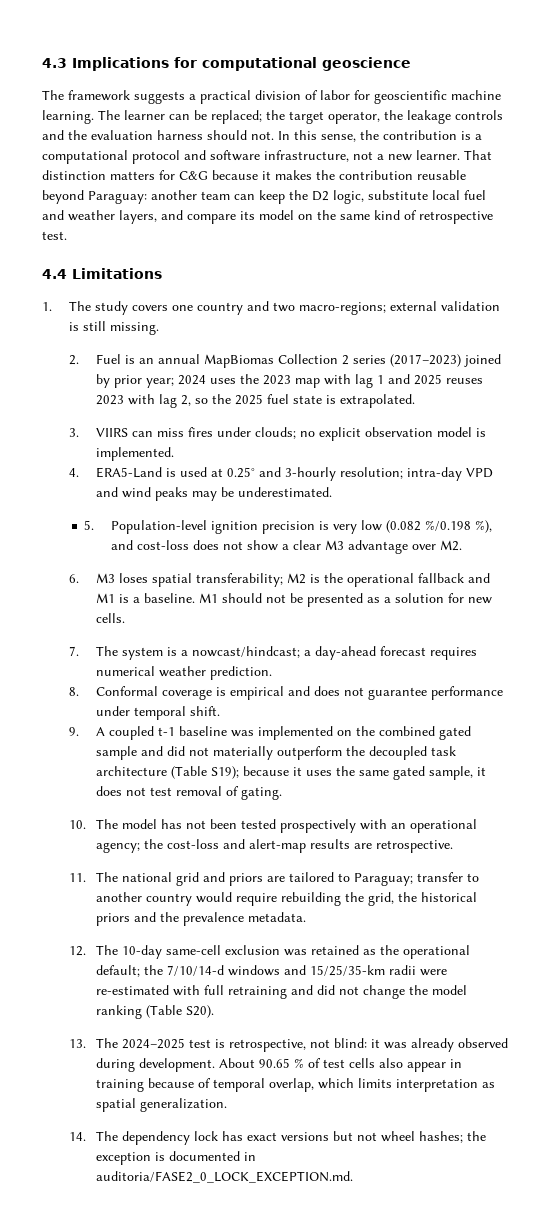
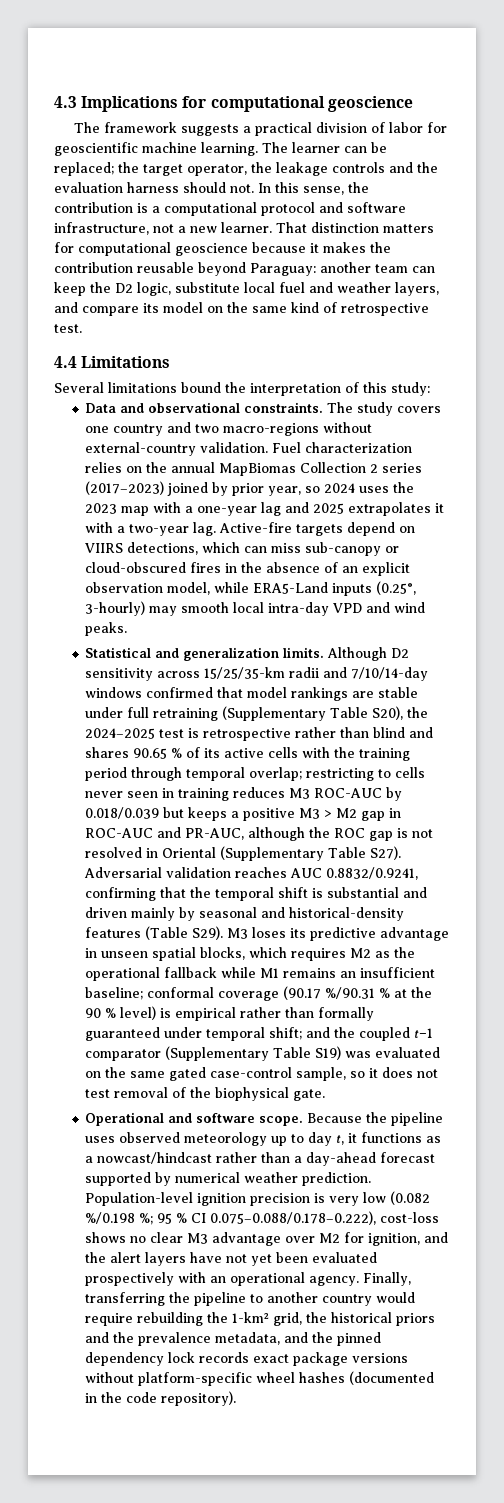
[179,171,208,180] C&G -> [78,242,248,256] computational geoscience
[42,302,52,311] 1. -> [54,382,430,396] [85,402,324,413] Several limitations bound the interpretation of this study: // Data and observational constraints.
[298,301,500,315] [68,321,159,335] [68,354,154,365] macro-regions; external validation is still missing. // 2. Fuel is an -> [223,422,373,436] [85,442,413,456] [85,462,168,473] macro-regions without external-country validation. Fuel characterization relies on the
[145,378,174,388] year; -> [268,486,321,496] year, so
[354,374,483,388] [95,394,415,408] [68,427,486,441] [95,447,174,461] [68,467,493,481] [95,487,332,501] [84,520,95,530] lag 1 and 2025 reuses 2023 with lag 2, so the 2025 fuel state is extrapolated. // 3. VIIRS can miss fires under clouds; no explicit observation model is implemented. // 4. ERA5-Land is used at 0.25° and 3-hourly resolution; intra-day VPD and wind peaks may be underestimated. // 5. -> [185,502,445,516] [85,522,416,536] [85,542,400,556] [85,562,411,576] [85,581,417,596] [85,601,426,616] [85,622,128,636] [85,647,410,661] [85,667,429,681] [85,687,419,701] [85,706,429,721] [85,727,434,741] [85,747,411,761] [85,767,426,781] [85,787,403,801] [85,807,402,821] [85,827,434,841] [85,846,402,861] [84,867,419,880] [85,887,428,901] [85,907,405,921] [85,926,450,941] [85,947,416,961] [85,967,436,981] [85,986,433,1001] [85,1006,375,1021] [85,1027,434,1041] [85,1046,441,1061] [85,1067,439,1081] [85,1087,326,1101] [85,1112,444,1126] [85,1132,442,1146] [85,1152,436,1166] [85,1172,372,1186] a one-year lag and 2025 extrapolates it with a two-year lag. Active-fire targets depend on VIIRS detections, which can miss sub-canopy or cloud-obscured fires in the absence of an explicit observation model, while ERA5-Land inputs (0.25°, 3-hourly) may smooth local intra-day VPD and wind peaks. // Statistical and generalization limits. Although D2 sensitivity across 15/25/35-km radii and 7/10/14-day windows confirmed that model rankings are stable under full retraining (Supplementary Table S20), the 2024–2025 test is retrospective rather than blind and shares 90.65 % of its active cells with the training period through temporal overlap; restricting to cells never seen in training reduces M3 ROC-AUC by 0.018/0.039 but keeps a positive M3 > M2 gap in ROC-AUC and PR-AUC, although the ROC gap is not resolved in Oriental (Supplementary Table S27). Adversarial validation reaches AUC 0.8832/0.9241, confirming that the temporal shift is substantial and driven mainly by seasonal and historical-density features (Table S29). M3 loses its predictive advantage in unseen spatial blocks, which requires M2 as the operational fallback while M1 remains an insufficient baseline; conformal coverage (90.17 %/90.31 % at the 90 % level) is empirical rather than formally guaranteed under temporal shift; and the coupled t−1 comparator (Supplementary Table S19) was evaluated on the same gated case-control sample, so it does not test removal of the biophysical gate. // Operational and software scope. Because the pipeline uses observed meteorology up to day t, it functions as a nowcast/hindcast rather than a day-ahead forecast supported by numerical weather prediction.
[474,520,492,533] [110,540,462,554] [68,573,490,587] [95,593,492,607] [95,613,125,623] [68,646,477,660] [95,666,272,680] [68,686,503,700] [95,706,220,720] [68,726,471,740] [95,746,456,760] [95,766,486,780] [95,786,282,800] [68,819,477,833] [95,839,453,853] [68,872,463,886] %), and cost-loss does not show a clear M3 advantage over M2. // 6. M3 loses spatial transferability; M2 is the operational fallback and M1 is a baseline. M1 should not be presented as a solution for new cells. // 7. The system is a nowcast/hindcast; a day-ahead forecast requires numerical weather prediction. // 8. Conformal coverage is empirical and does not guarantee performance under temporal shift. // 9. A coupled t-1 baseline was implemented on the combined gated sample and did not materially outperform the decoupled task architecture (Table S19); because it uses the same gated sample, it does not test removal of gating. // 10. The model has not been tested prospectively with an operational agency; the cost-loss and alert-map results are retrospective. // 11. The national grid and priors are tailored to Paraguay; transfer -> [139,1211,440,1225] [85,1232,449,1246] [85,1252,378,1266] [85,1272,412,1286] [85,1292,247,1306] %; 95 % CI 0.075–0.088/0.178–0.222), cost-loss shows no clear M3 advantage over M2 for ignition, and the alert layers have not yet been evaluated prospectively with an operational agency. Finally, transferring the pipeline
(364, 897) none -> [232,1312,270,1323] 1-km²
[247,912,306,922] [68,945,470,959] [95,965,447,977] [95,985,467,999] [95,1005,214,1019] [68,1038,508,1052] [95,1058,462,1072] [95,1078,495,1092] [95,1098,227,1112] [68,1131,486,1145] [95,1151,256,1165] [95,1171,353,1183] metadata. // 12. The 10-day same-cell exclusion was retained as the operational default; the 7/10/14-d windows and 15/25/35-km radii were re-estimated with full retraining and did not change the model ranking (Table S20). // 13. The 2024–2025 test is retrospective, not blind: it was already observed during development. About 90.65 % of test cells also appear in training because of temporal overlap, which limits interpretation as spatial generalization. // 14. The dependency lock has exact versions but not wheel hashes; the exception is documented in auditoria/FASE2_0_LOCK_EXCEPTION.md. -> [215,1332,382,1346] [85,1352,409,1366] [85,1371,435,1386] [85,1391,237,1406] metadata, and the pinned dependency lock records exact package versions without platform-specific wheel hashes (documented in the code repository).

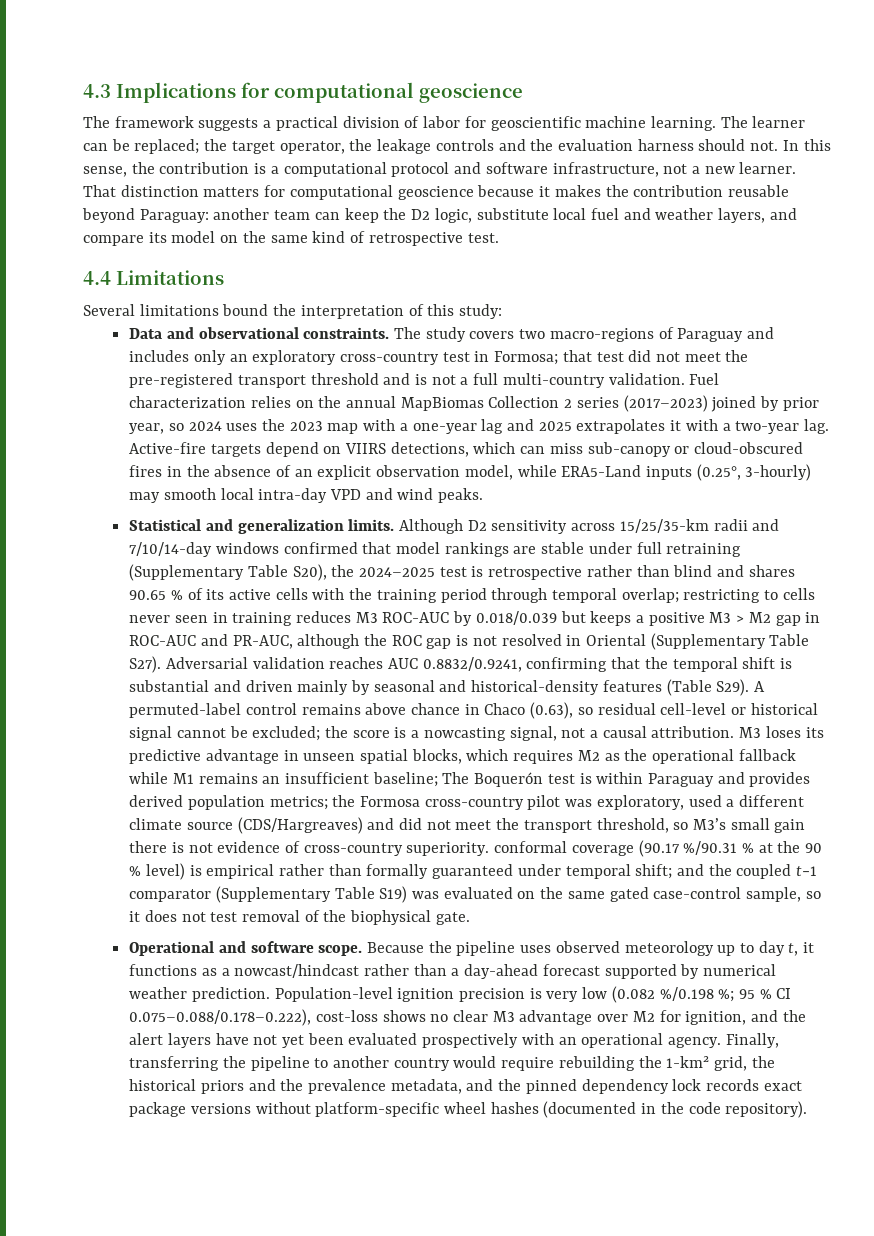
[85,422,373,436] [85,442,197,456] one country and two macro-regions without external-country -> [519,327,775,342] [129,350,749,365] [129,373,605,388] two macro-regions of Paraguay and includes only an exploratory cross-country test in Formosa; that test did not meet the pre-registered transport threshold and is not a full multi-country
(224, 933) none -> [754,681,766,692] [129,702,818,719] [129,726,735,741] A permuted-label control remains above chance in Chaco (0.63), so residual cell-level or historical signal cannot be excluded; the score is a nowcasting signal, not a causal attribution.
(144, 993) none -> [442,772,811,787] [129,795,805,810] [129,817,806,834] [129,841,490,856] The Boquerón test is within Paraguay and provides derived population metrics; the Formosa cross-country pilot was exploratory, used a different climate source (CDS/Hargreaves) and did not meet the transport threshold, so M3’s small gain there is not evidence of cross-country superiority.

